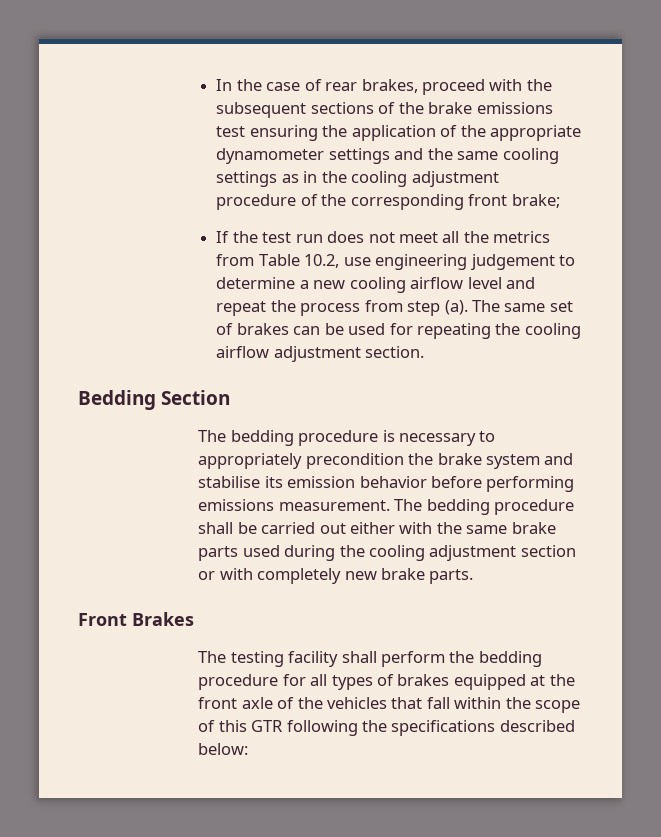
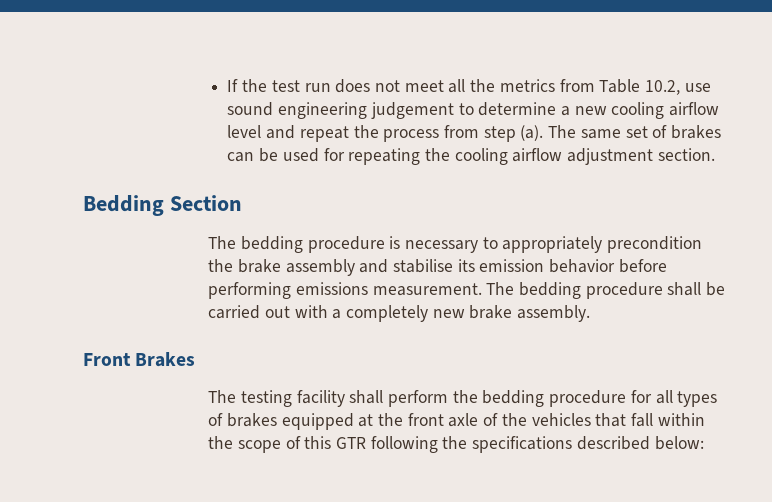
[216,79,552,95] [216,102,553,118] [216,125,582,141] [216,148,559,164] [216,171,499,187] [216,194,560,210] In the case of rear brakes, proceed with the subsequent sections of the brake emissions test ensuring the application of the appropriate dynamometer settings and the same cooling settings as in the cooling adjustment procedure of the corresponding front brake; // -> (227, 85) none
(371, 261) none -> [227,102,274,116] sound
[485,454,540,469] system -> [285,259,355,276] assembly
[349,522,556,534] [198,545,576,561] [198,568,253,580] either with the same brake parts used during the cooling adjustment section or with -> [294,305,342,319] with a
[429,569,474,584] parts. -> [517,305,591,322] assembly.

